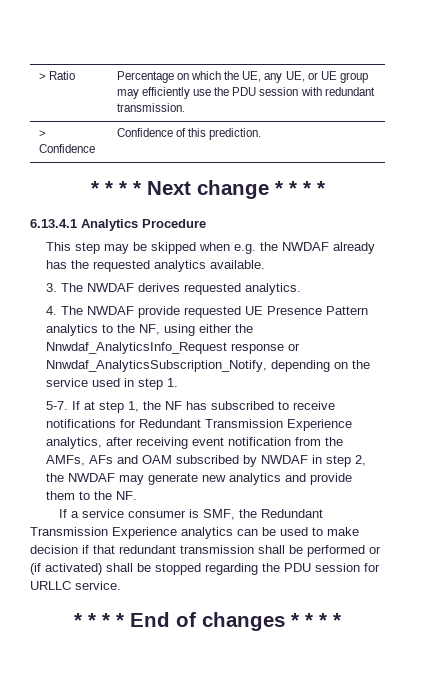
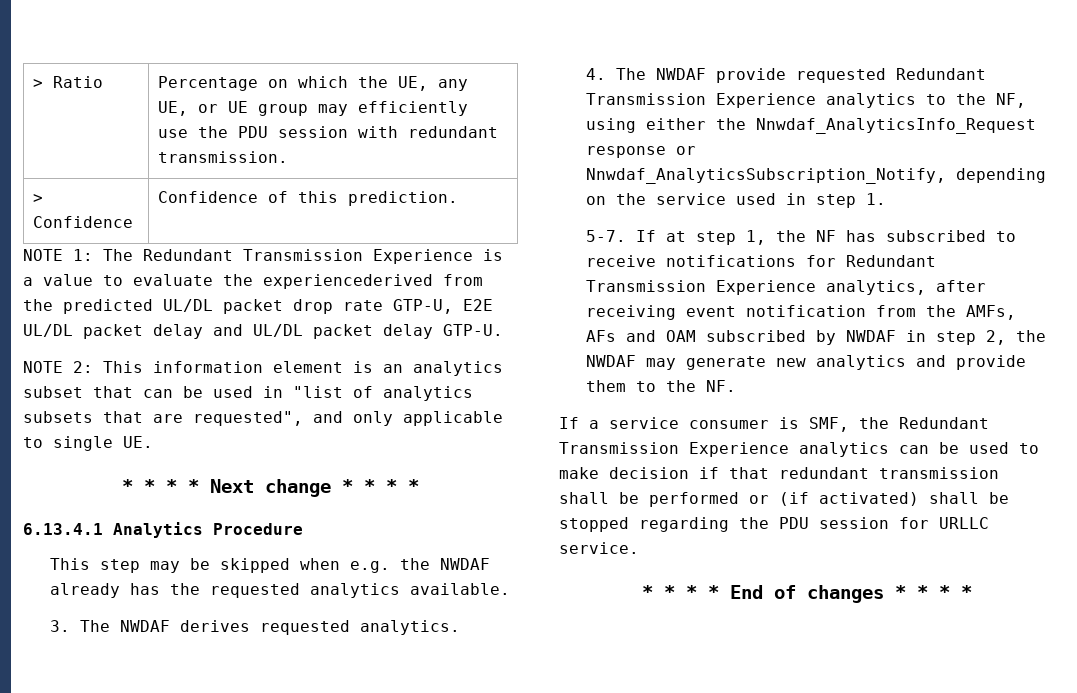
(262, 134) none -> [23,249,503,264] [23,274,483,289] [23,299,493,314] [23,324,503,339] [23,361,503,376] [23,386,473,401] [23,411,503,426] [23,436,153,451] // NOTE 1: The Redundant Transmission Experience is a value to evaluate the experiencederived from the predicted UL/DL packet drop rate GTP-U, E2E UL/DL packet delay and UL/DL packet delay GTP-U. // NOTE 2: This information element is an analytics subset that can be used in "list of analytics subsets that are requested", and only applicable to single UE.
[245,306,369,315] UE Presence Pattern -> [896,68,987,80] [586,93,817,108] Redundant Transmission Experience

